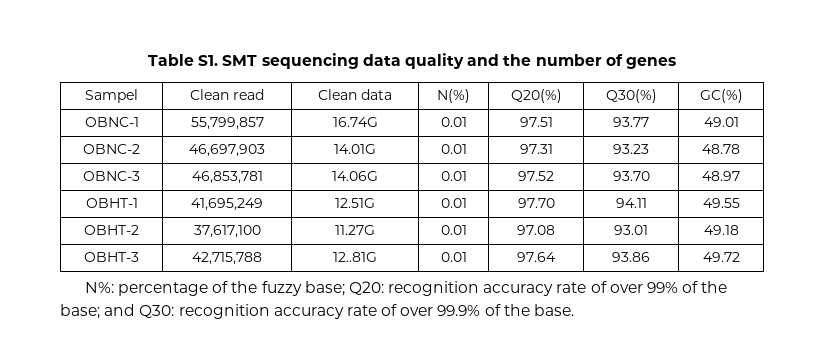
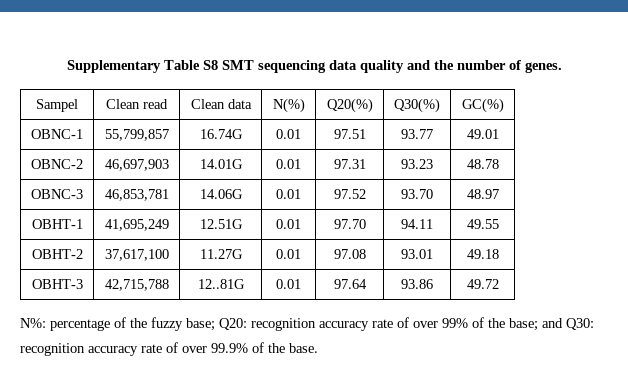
[148,54,219,66] Table S1. -> [66,60,218,73] Supplementary Table S8
[625,57,676,69] genes -> [524,62,562,73] genes.

